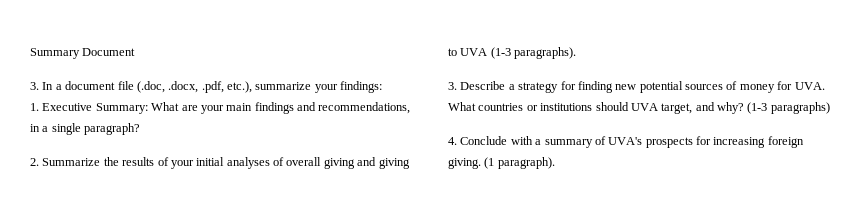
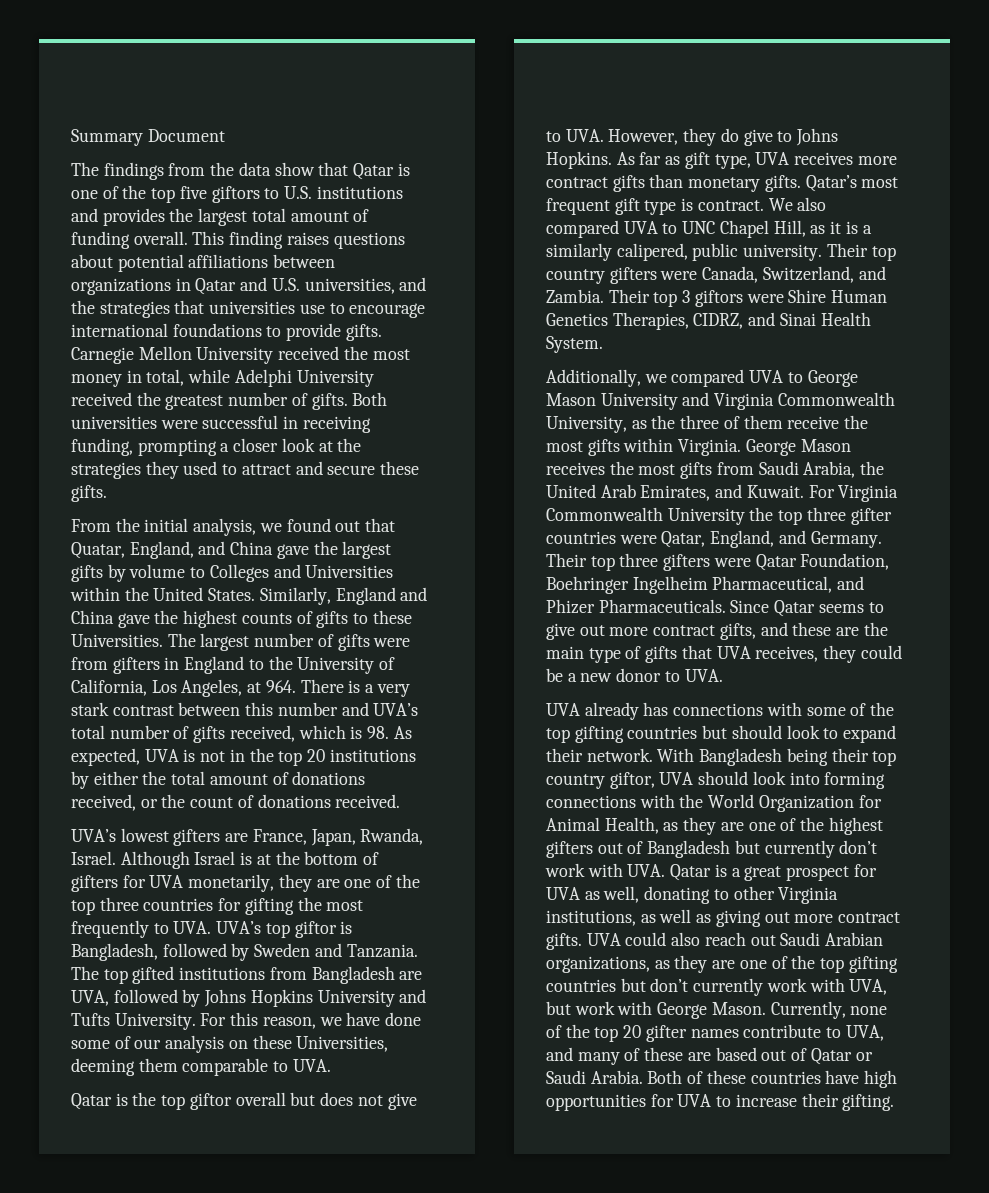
[30,81,383,93] [30,102,411,114] [30,123,141,135] [30,157,410,169] [448,47,577,59] [448,81,825,93] [448,102,830,114] [448,136,804,148] [448,157,555,169] 3. In a document file (.doc, .docx, .pdf, etc.), summarize your findings: // 1. Executive Summary: What are your main findings and recommendations, in a single paragraph? // 2. Summarize the results of your initial analyses of overall giving and giving to UVA (1-3 paragraphs). // 3. Describe a strategy for finding new potential sources of money for UVA. What countries or institutions should UVA target, and why? (1-3 paragraphs) // 4. Conclude with a summary of UVA's prospects for increasing foreign giving. (1 paragraph). -> [71,162,410,180] [71,185,403,203] [71,208,370,226] [71,231,405,249] [71,254,336,272] [71,277,427,295] [71,300,426,318] [71,323,382,341] [71,346,410,364] [71,369,374,387] [71,392,388,410] [71,415,371,433] [71,438,362,456] [71,461,420,479] [71,485,107,502] [71,518,396,536] [71,541,392,559] [71,564,394,582] [70,587,428,605] [71,610,412,628] [71,633,411,651] [71,656,396,674] [71,679,410,697] [71,702,419,716] [71,725,412,743] [71,748,416,766] [71,771,366,789] [71,794,401,811] [71,828,424,846] [71,851,380,869] [71,874,420,892] [71,897,364,915] [71,920,353,938] [71,943,418,961] [71,966,423,984] [71,989,427,1007] [71,1012,422,1030] [71,1035,389,1053] [71,1058,331,1076] [71,1092,417,1110] [546,128,839,146] [546,151,897,169] [546,174,899,192] [546,197,827,215] [546,220,872,238] [546,243,896,261] [546,266,886,284] [546,289,888,307] [546,312,871,330] [546,336,603,353] [546,369,858,387] [546,392,895,410] [546,415,869,433] [546,438,851,456] [546,461,885,479] [546,484,899,502] [546,507,892,525] [546,530,882,548] [546,553,890,571] [546,576,865,594] [546,599,884,617] [546,622,888,640] [546,645,902,663] [546,668,723,682] [546,702,895,720] [546,725,897,743] [546,748,897,766] [546,771,886,789] [546,794,882,812] [546,817,883,835] [546,840,878,858] [545,863,877,881] [546,886,839,904] [546,909,901,927] [546,932,884,950] [546,955,898,973] [546,978,888,996] [546,1001,888,1019] [546,1024,884,1042] [546,1047,873,1065] [546,1070,898,1088] [546,1093,895,1111] The findings from the data show that Qatar is one of the top five giftors to U.S. institutions and provides the largest total amount of funding overall. This finding raises questions about potential affiliations between organizations in Qatar and U.S. universities, and the strategies that universities use to encourage international foundations to provide gifts. Carnegie Mellon University received the most money in total, while Adelphi University received the greatest number of gifts. Both universities were successful in receiving funding, prompting a closer look at the strategies they used to attract and secure these gifts. // From the initial analysis, we found out that Quatar, England, and China gave the largest gifts by volume to Colleges and Universities within the United States. Similarly, England and China gave the highest counts of gifts to these Universities. The largest number of gifts were from gifters in England to the University of California, Los Angeles, at 964. There is a very stark contrast between this number and UVA’s total number of gifts received, which is 98. As expected, UVA is not in the top 20 institutions by either the total amount of donations received, or the count of donations received. // UVA’s lowest gifters are France, Japan, Rwanda, Israel. Although Israel is at the bottom of gifters for UVA monetarily, they are one of the top three countries for gifting the most frequently to UVA. UVA’s top giftor is Bangladesh, followed by Sweden and Tanzania. The top gifted institutions from Bangladesh are UVA, followed by Johns Hopkins University and Tufts University. For this reason, we have done some of our analysis on these Universities, deeming them comparable to UVA. // Qatar is the top giftor overall but does not give to UVA. However, they do give to Johns Hopkins. As far as gift type, UVA receives more contract gifts than monetary gifts. Qatar’s most frequent gift type is contract. We also compared UVA to UNC Chapel Hill, as it is a similarly calipered, public university. Their top country gifters were Canada, Switzerland, and Zambia. Their top 3 giftors were Shire Human Genetics Therapies, CIDRZ, and Sinai Health System. // Additionally, we compared UVA to George Mason University and Virginia Commonwealth University, as the three of them receive the most gifts within Virginia. George Mason receives the most gifts from Saudi Arabia, the United Arab Emirates, and Kuwait. For Virginia Commonwealth University the top three gifter countries were Qatar, England, and Germany. Their top three gifters were Qatar Foundation, Boehringer Ingelheim Pharmaceutical, and Phizer Pharmaceuticals. Since Qatar seems to give out more contract gifts, and these are the main type of gifts that UVA receives, they could be a new donor to UVA. // UVA already has connections with some of the top gifting countries but should look to expand their network. With Bangladesh being their top country giftor, UVA should look into forming connections with the World Organization for Animal Health, as they are one of the highest gifters out of Bangladesh but currently don’t work with UVA. Qatar is a great prospect for UVA as well, donating to other Virginia institutions, as well as giving out more contract gifts. UVA could also reach out Saudi Arabian organizations, as they are one of the top gifting countries but don’t currently work with UVA, but work with George Mason. Currently, none of the top 20 gifter names contribute to UVA, and many of these are based out of Qatar or Saudi Arabia. Both of these countries have high opportunities for UVA to increase their gifting.

